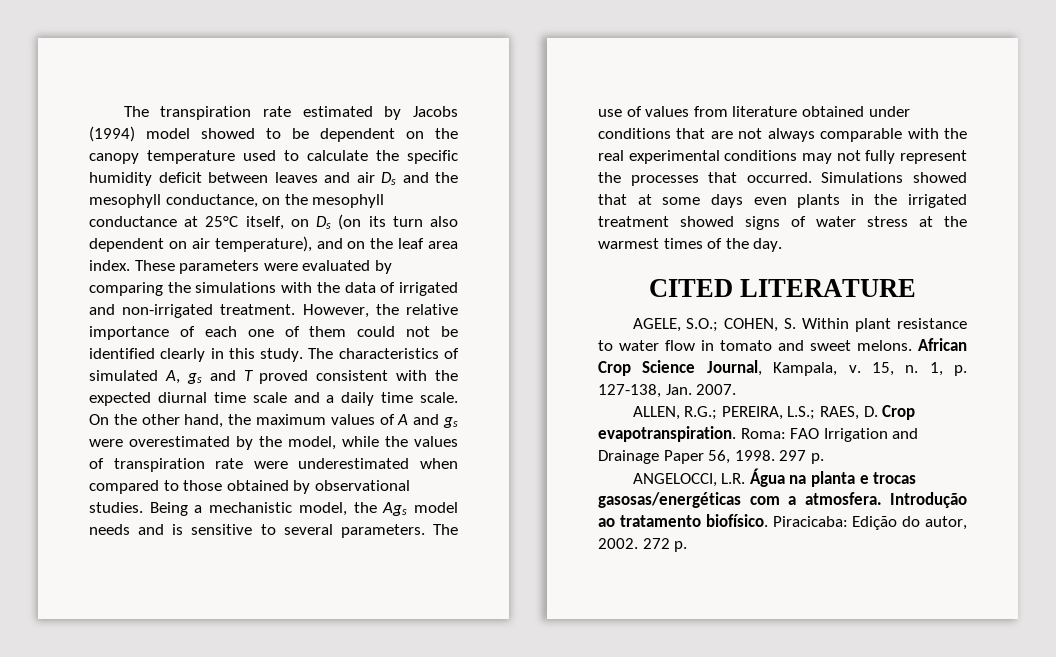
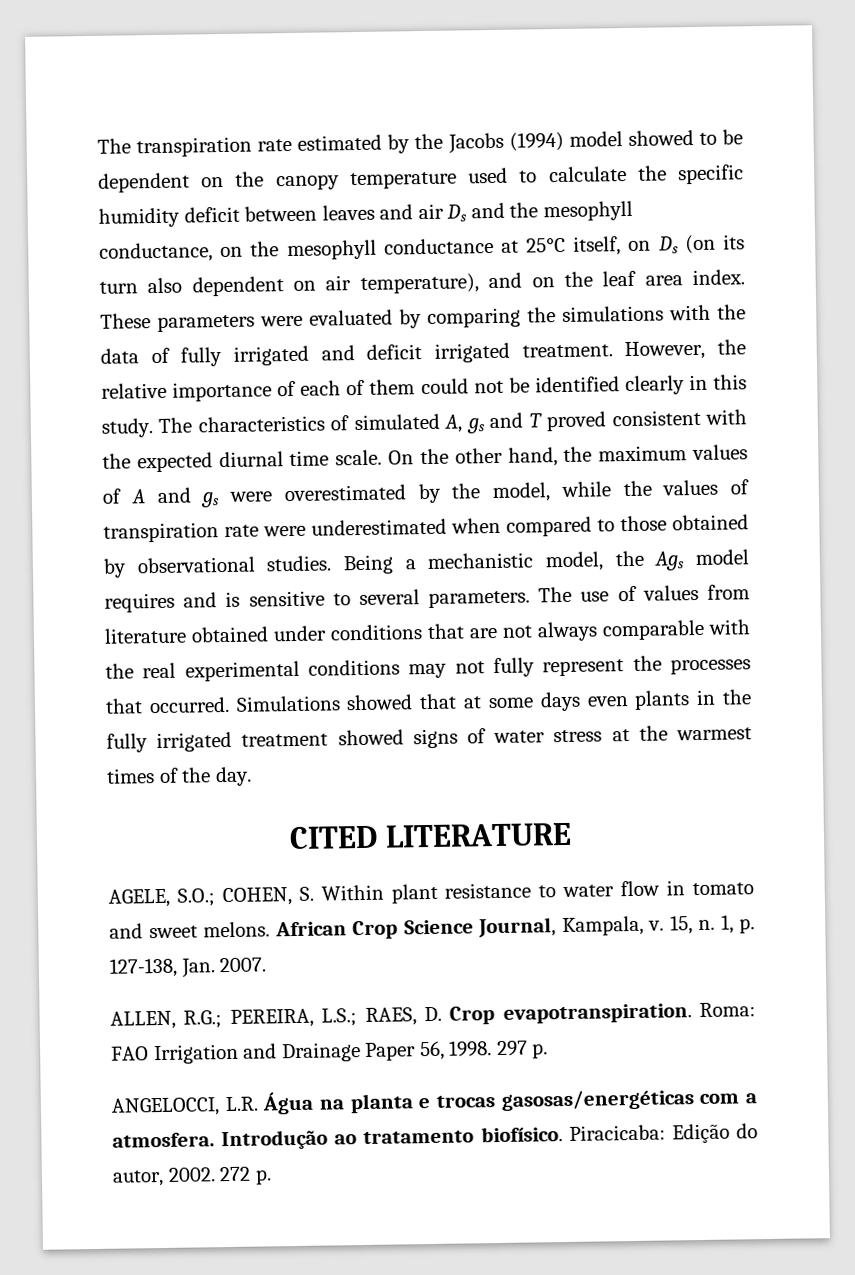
(402, 113) none -> [414,133,444,150] the
(396, 287) none -> [180,347,223,367] fully
[122,304,214,318] non-irrigated -> [366,342,511,363] deficit irrigated
[247,329,274,337] one -> (342, 388) none
[252,392,414,406] scale and a daily time -> (330, 458) none
[89,524,130,535] needs -> [104,592,175,613] requires
(898, 199) none -> [106,733,148,753] fully

